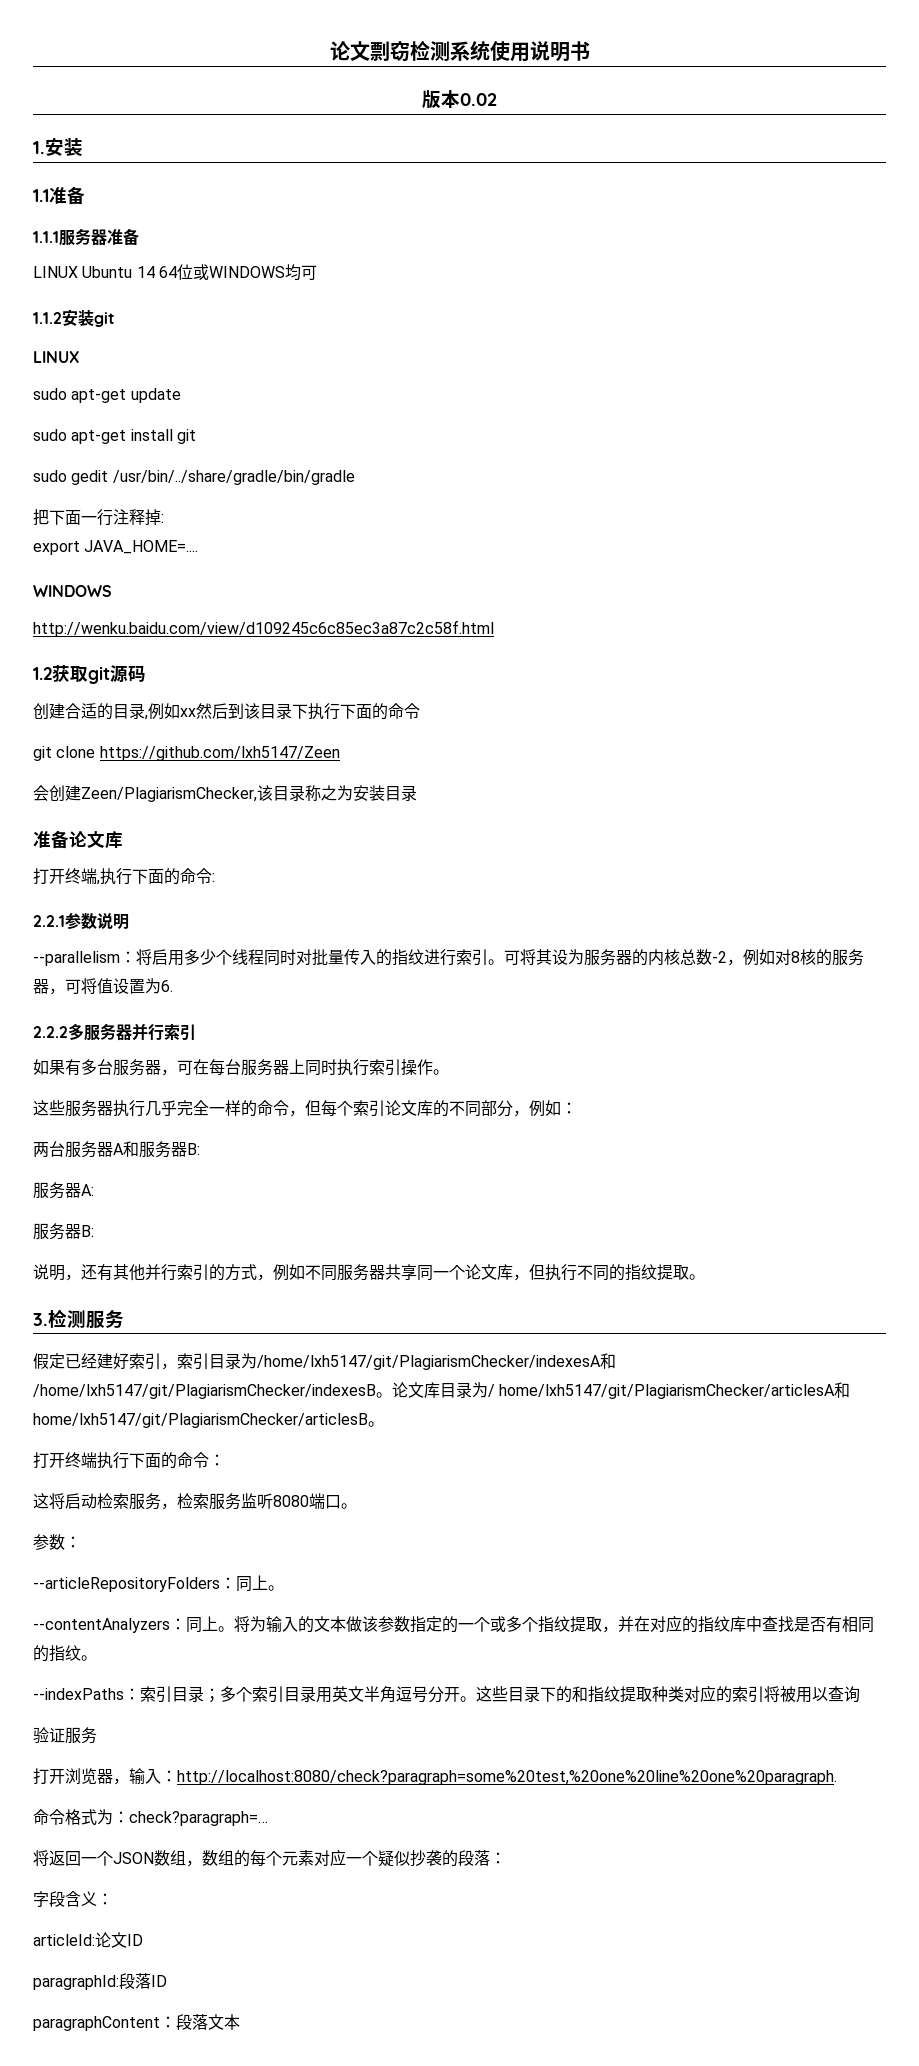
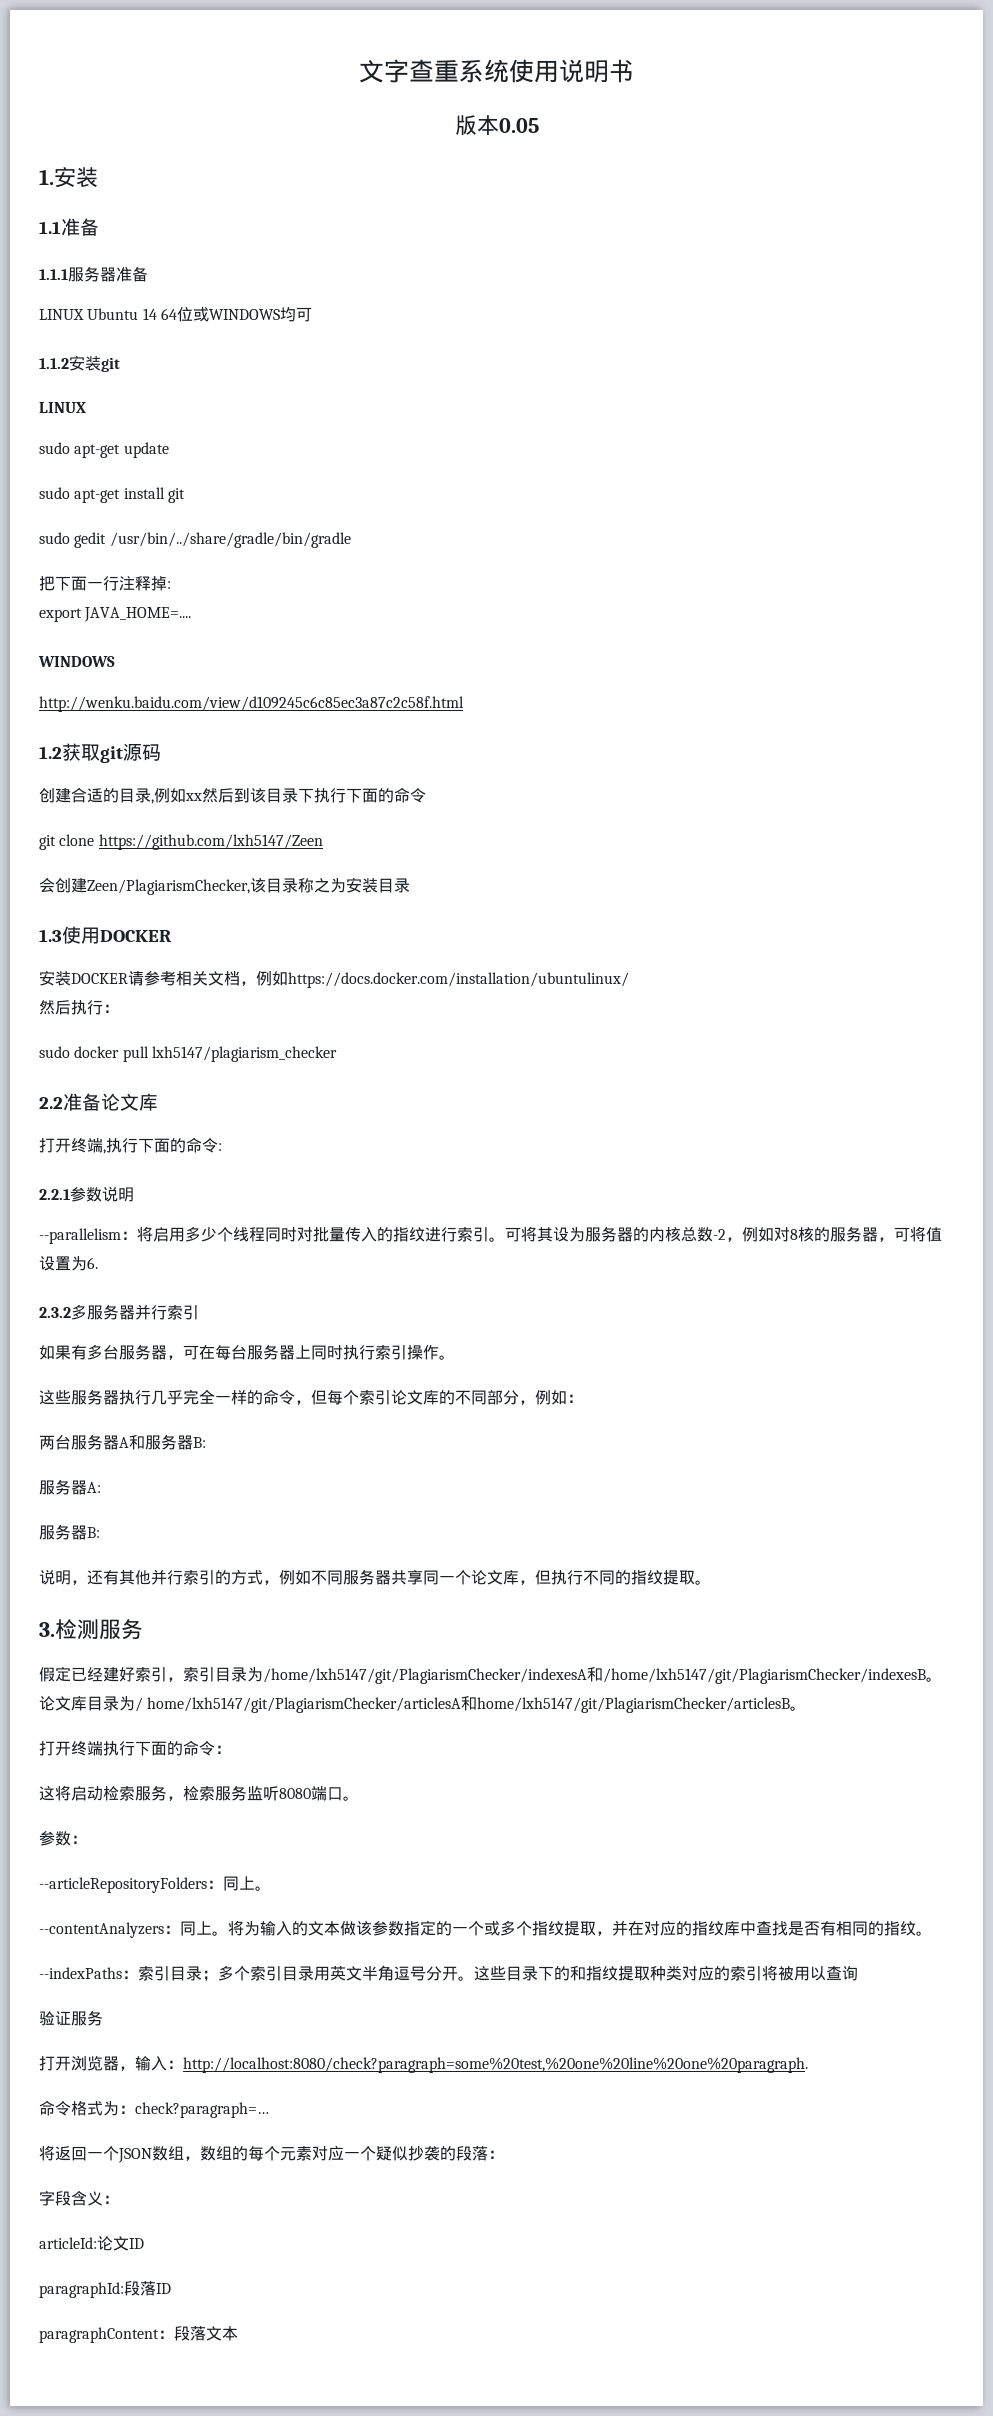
[329,40,450,62] 论文剽窃检测 -> [359,59,459,83] 文字查重
[460,93,497,106] 0.02 -> [498,118,539,133] 0.05
(417, 793) none -> [39,926,171,944] [39,970,629,988] [39,1000,119,1015] [39,1046,337,1062] [39,1097,63,1109] 1.3使用DOCKER // 安装DOCKER请参考相关文档，例如https://docs.docker.com/installation/ubuntulinux/ // 然后执行： // sudo docker pull lxh5147/plagiarism_checker // 2.2
[33,1026,68,1038] 2.2.2 -> [39,1307,71,1318] 2.3.2

